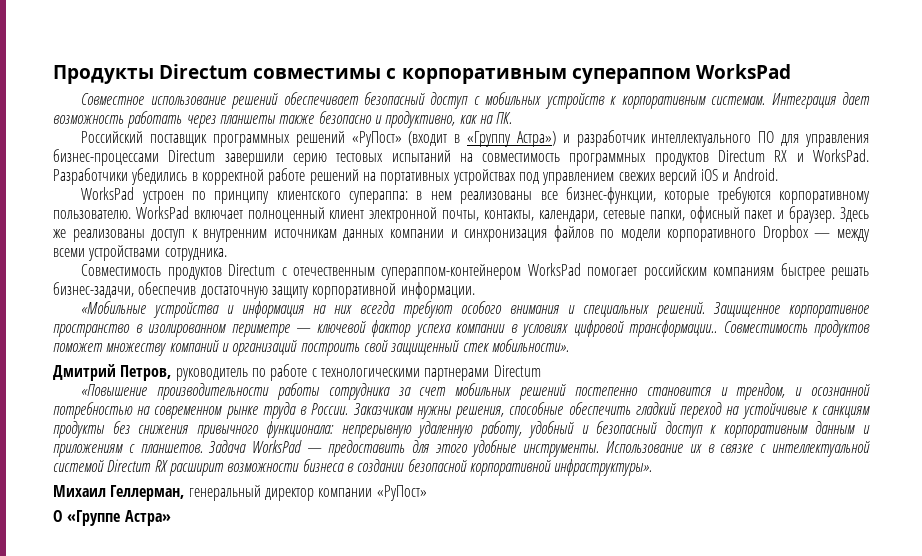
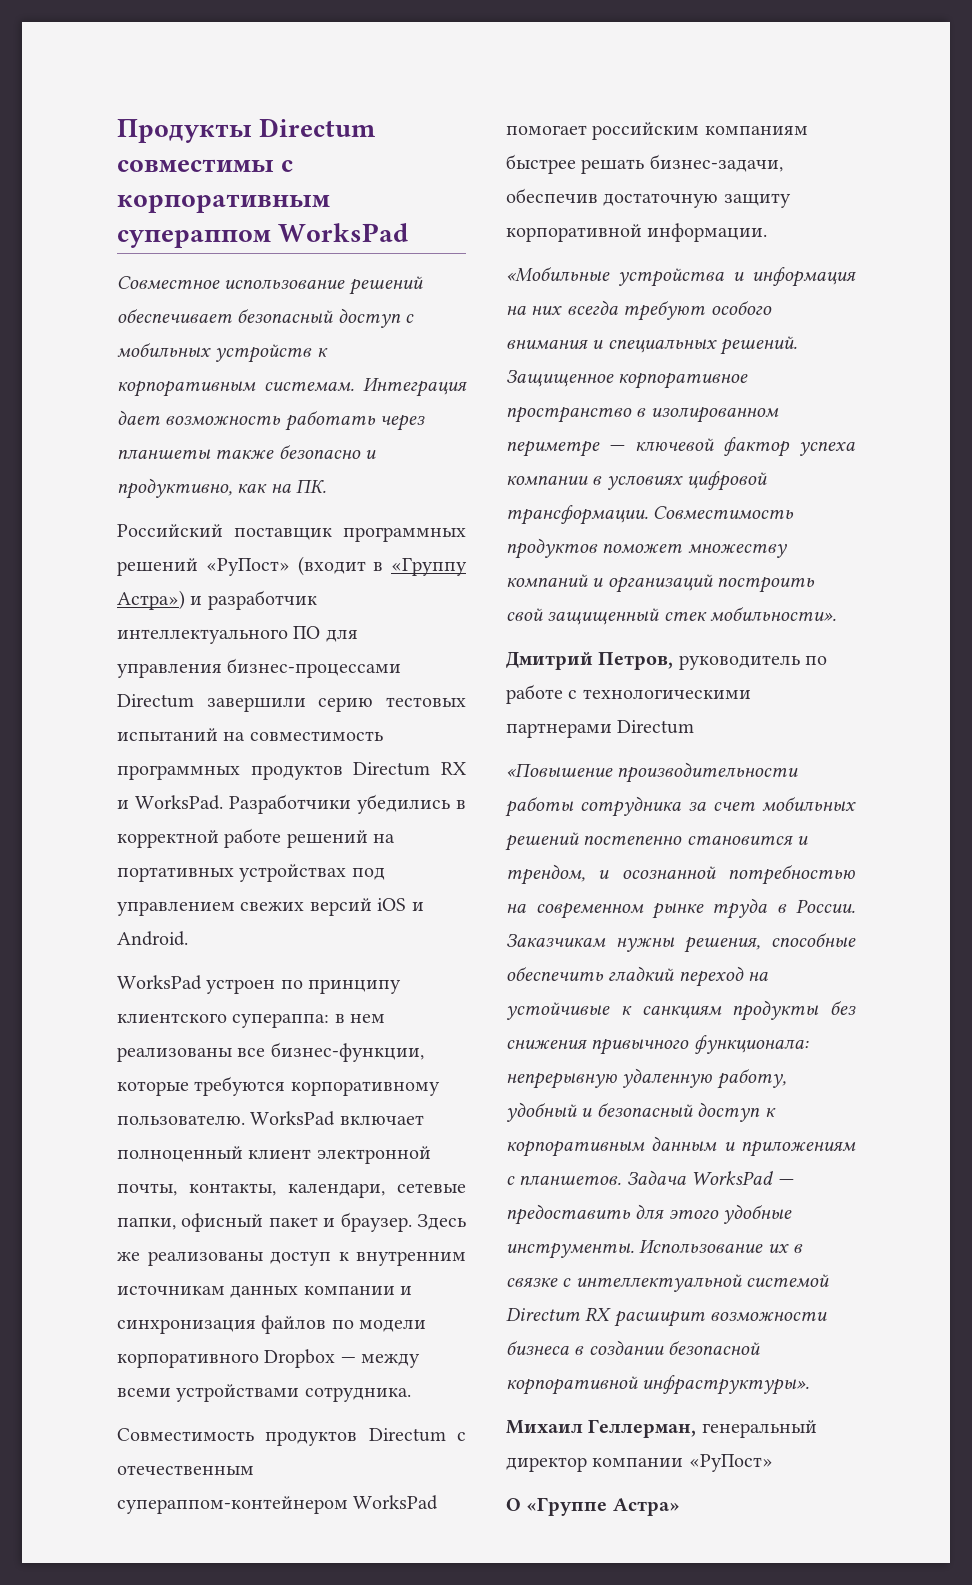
[629,320,717,337] трансформации.. -> [506,505,648,525] трансформации.

